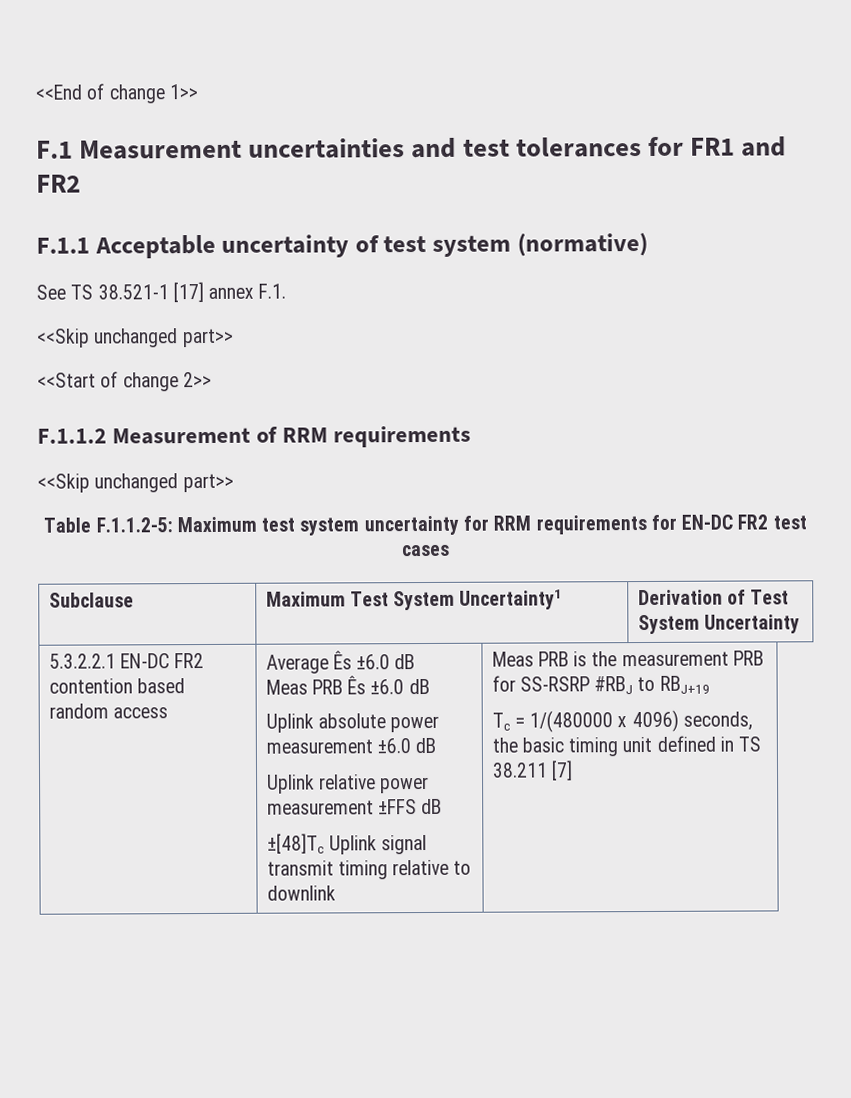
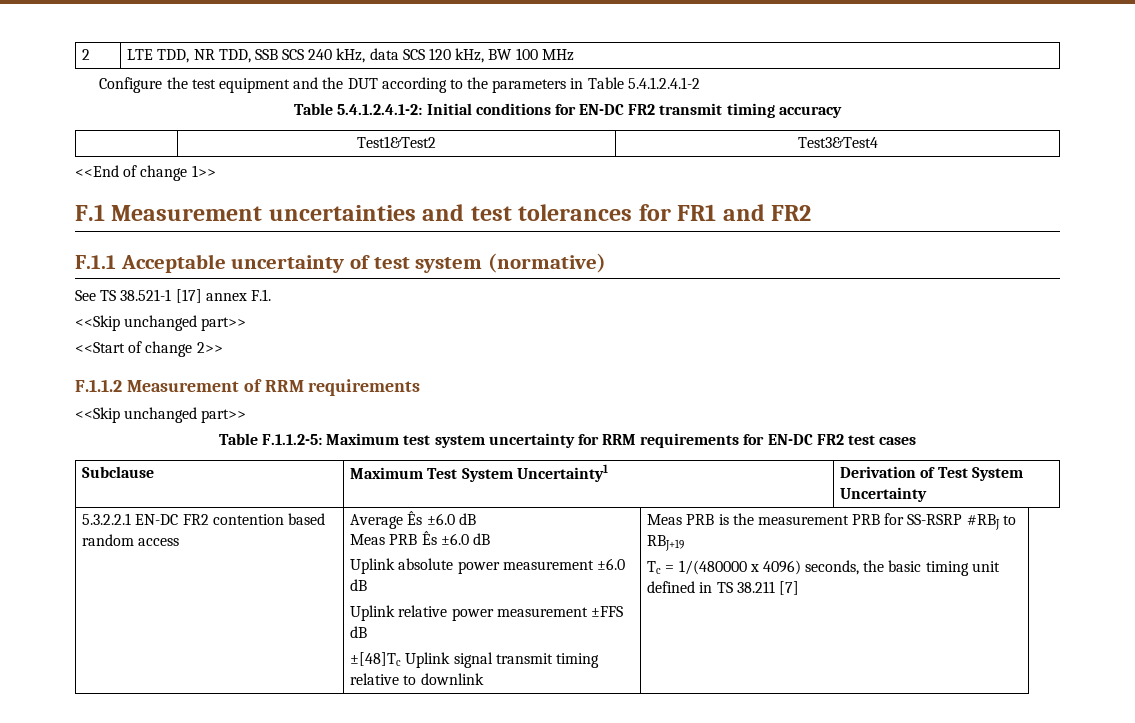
(35, 92) none -> [82,49,91,60] [127,48,574,63] [99,77,700,93] [294,103,842,118] [357,136,436,148] [797,137,878,148] 2 | LTE TDD, NR TDD, SSB SCS 240 kHz, data SCS 120 kHz, BW 100 MHz // Configure the test equipment and the DUT according to the parameters in Table 5.4.1.2.4.1-2 // Table 5.4.1.2.4.1-2: Initial conditions for EN-DC FR2 transmit timing accuracy // | Test1&Test2 | Test3&Test4 //

